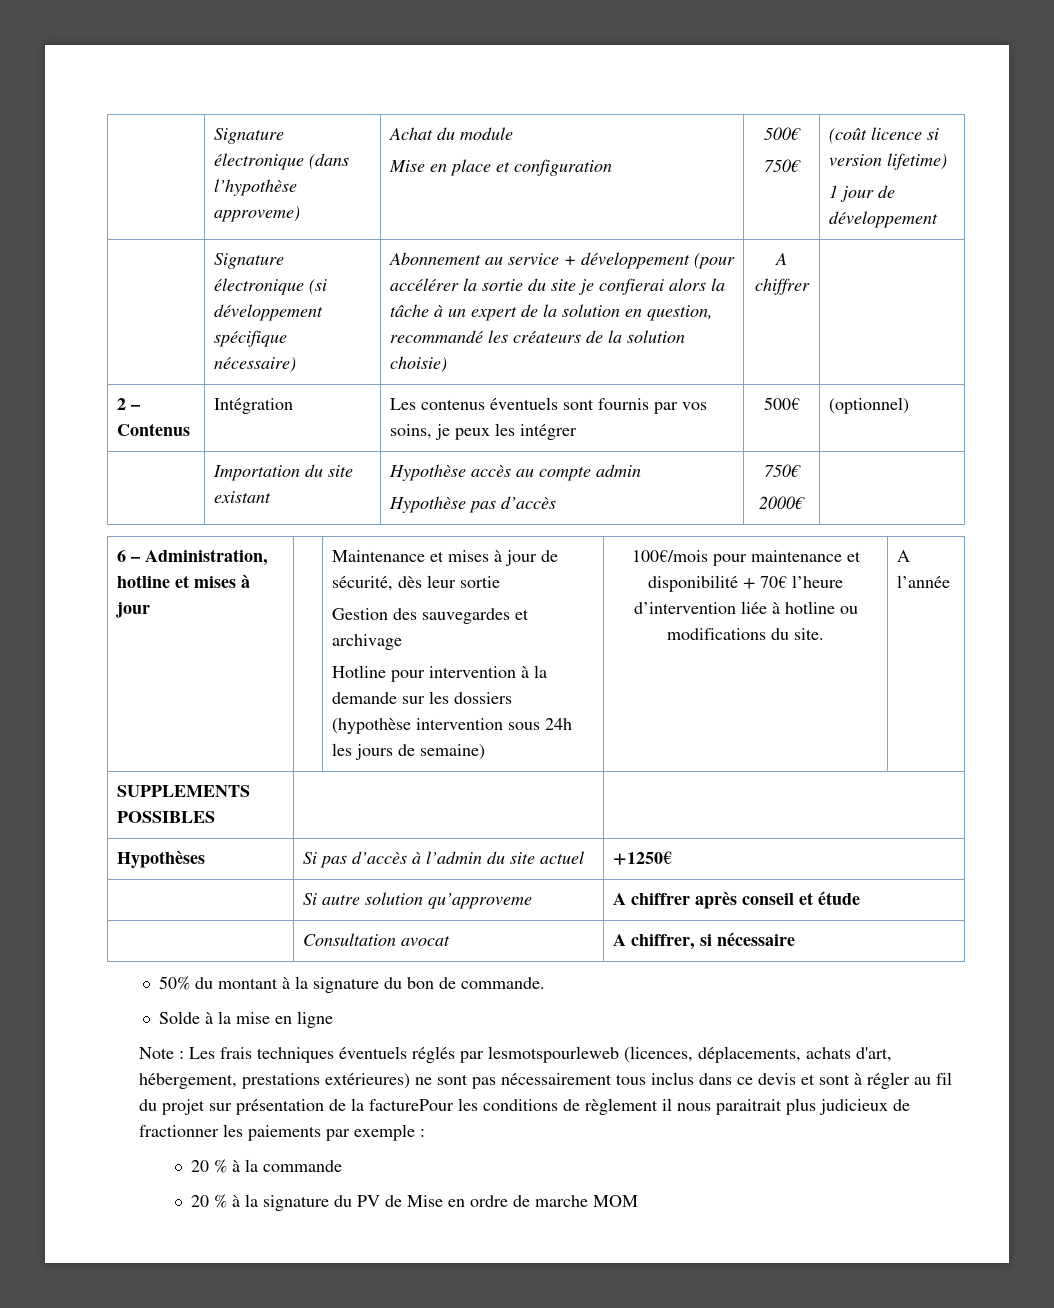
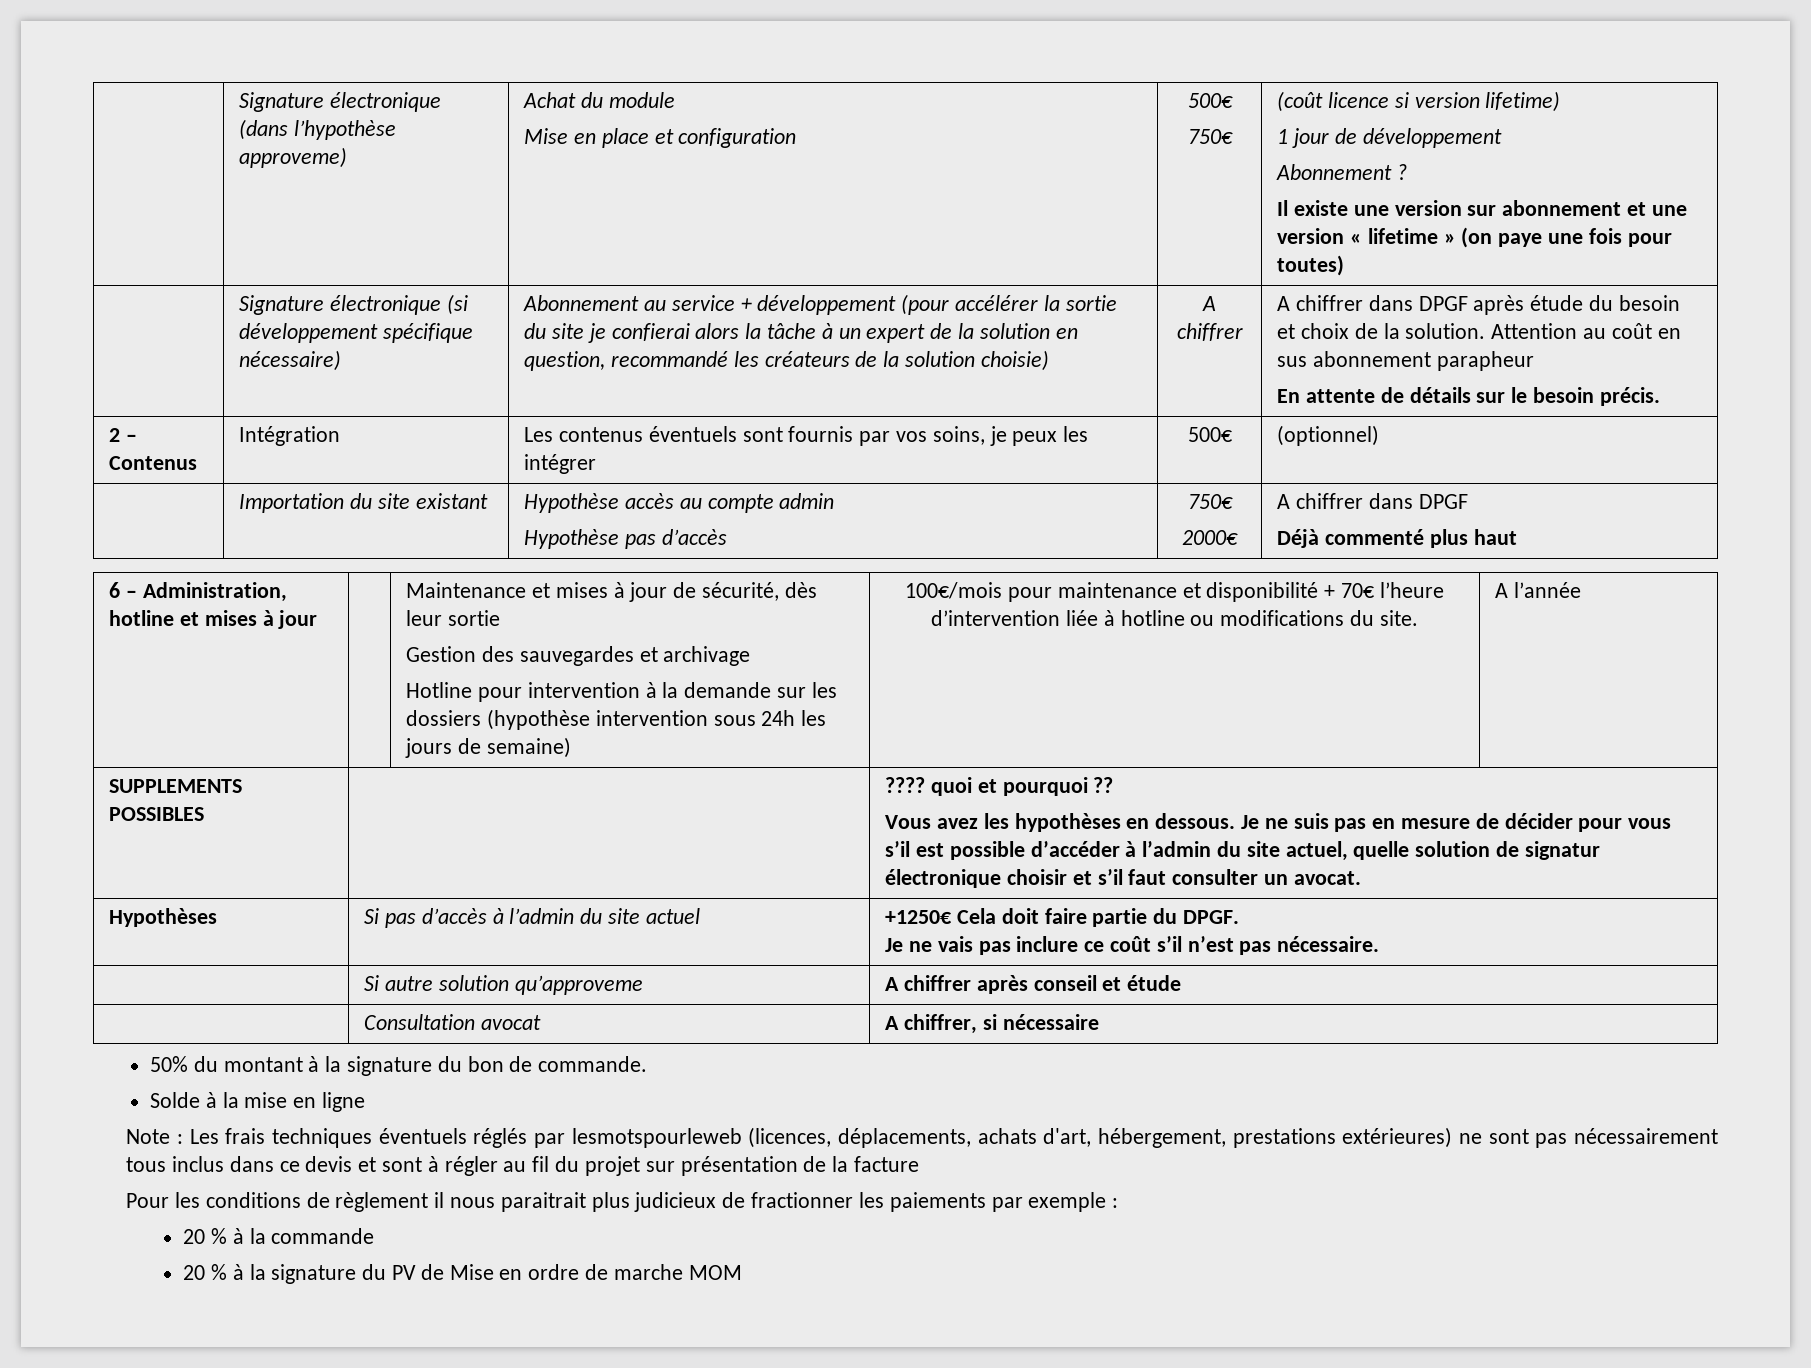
(938, 219) none -> [1276,164,1407,180] [1277,200,1687,216] [1277,227,1672,248] [1277,255,1345,276] // Abonnement ? // Il existe une version sur abonnement et une version « lifetime » (on paye une fois pour toutes)
(810, 286) none -> [1277,295,1680,315] [1277,323,1681,339] [1277,351,1534,371] [1277,387,1660,406] A chiffrer dans DPGF après étude du besoin et choix de la solution. Attention au coût en sus abonnement parapheur // En attente de détails sur le besoin précis.
(805, 502) none -> [1277,493,1468,509] [1277,529,1517,548] A chiffrer dans DPGF // Déjà commenté plus haut
(215, 817) none -> [885,777,1114,796] [885,813,1672,832] [885,841,1600,861] [885,869,1361,888] ???? quoi et pourquoi ?? // Vous avez les hypothèses en dessous. Je ne suis pas en mesure de décider pour vous s’il est possible d’accéder à l’admin du site actuel, quelle solution de signatur électronique choisir et s’il faut consulter un avocat.
(672, 858) none -> [956,908,1239,927] [885,936,1380,955] Cela doit faire partie du DPGF. // Je ne vais pas inclure ce coût s’il n’est pas nécessaire.
[369,1099,455,1111] facturePour -> [853,1156,919,1172] [126,1193,170,1208] facture // Pour

